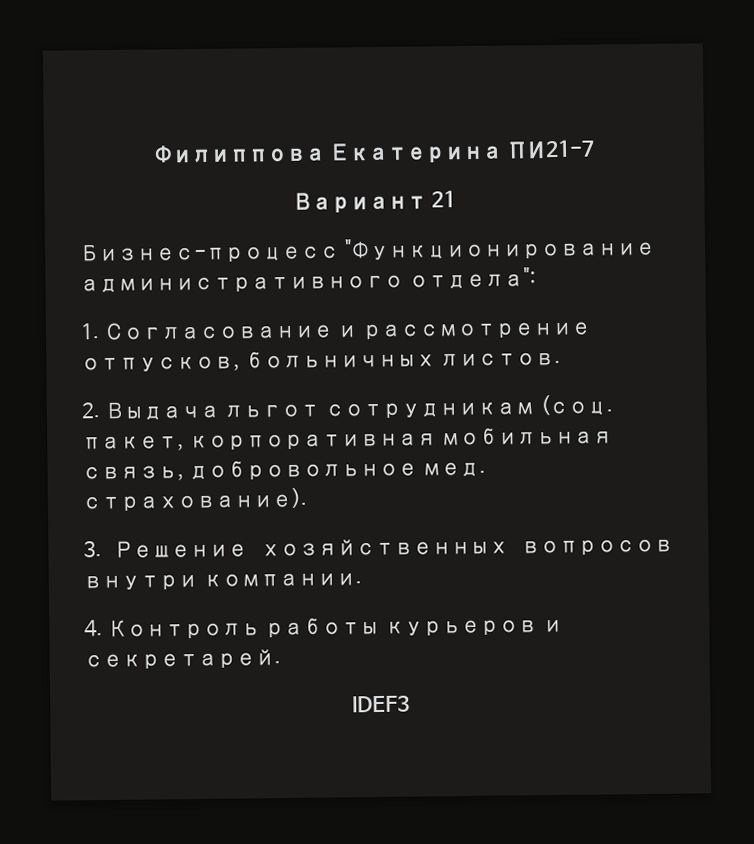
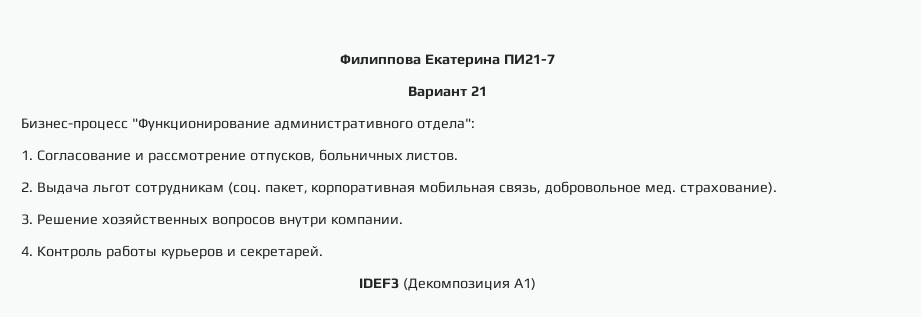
(410, 704) none -> [403,278,536,291] (Декомпозиция А1)

